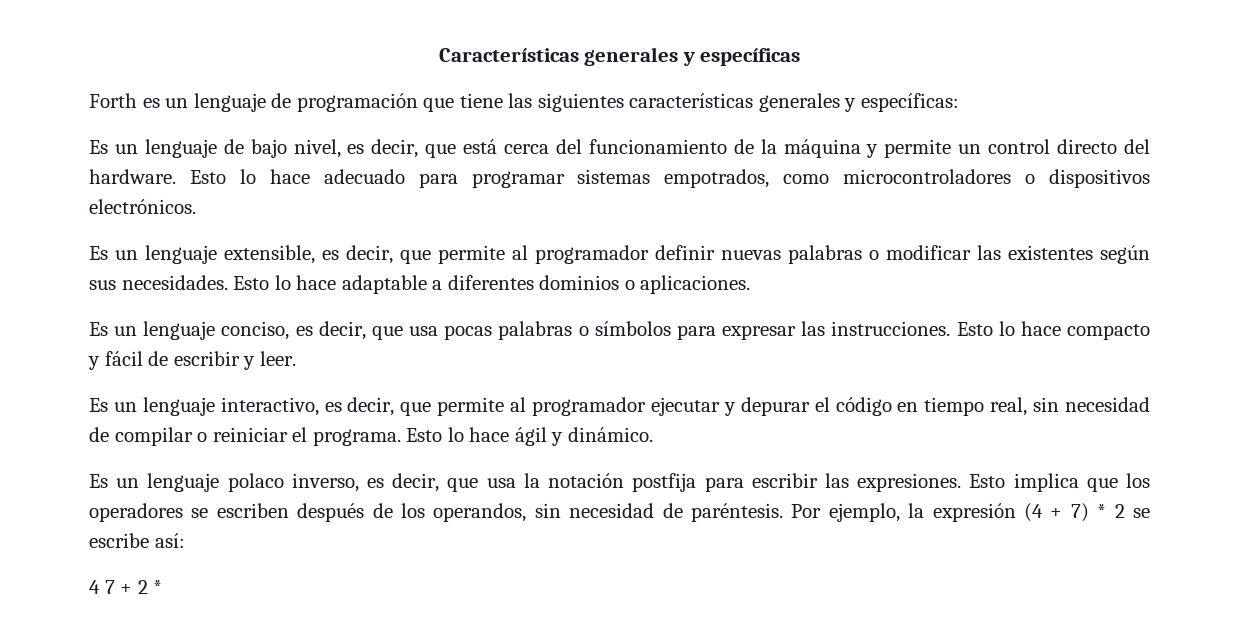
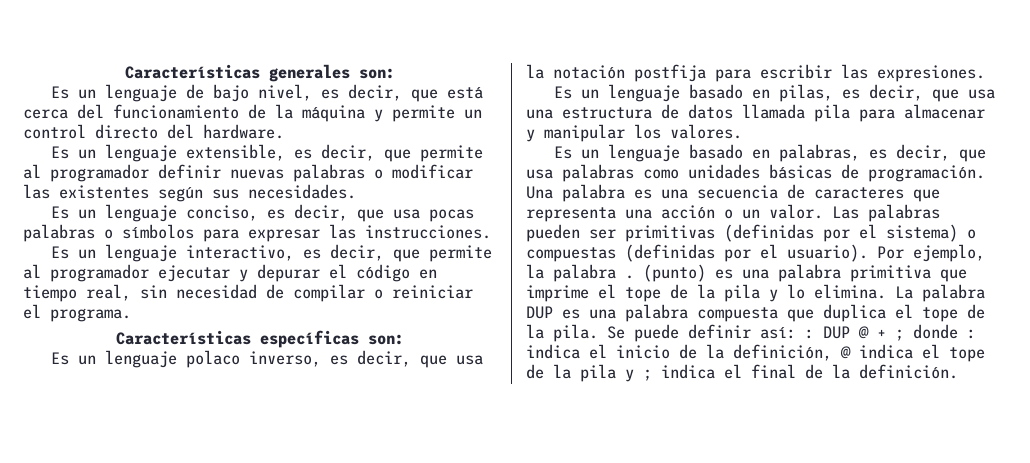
[682,48,801,66] [89,93,959,112] y específicas // Forth es un lenguaje de programación que tiene las siguientes características generales y específicas: -> [358,68,395,79] son:
[189,169,1150,188] [89,199,196,214] Esto lo hace adecuado para programar sistemas empotrados, como microcontroladores o dispositivos electrónicos. -> (284, 131) none
[233,275,751,294] Esto lo hace adaptable a diferentes dominios o aplicaciones. -> (356, 191) none
[956,321,1150,340] [88,351,296,370] Esto lo hace compacto y fácil de escribir y leer. -> (491, 232) none
[406,427,653,446] Esto lo hace ágil y dinámico. -> [115,330,404,348] // Características específicas son:
[969,473,1150,492] [89,503,1150,522] [89,533,185,548] [89,580,163,594] Esto implica que los operadores se escriben después de los operandos, sin necesidad de paréntesis. Por ejemplo, la expresión (4 + 7) * 2 se escribe así: // 4 7 + 2 * -> [554,84,996,102] [526,104,985,122] [526,124,742,142] [554,144,987,162] [526,164,985,182] [526,184,940,202] [526,204,940,222] [526,224,976,242] [526,244,985,262] [526,264,967,282] [526,284,985,302] [526,304,985,322] [526,324,976,342] [526,344,985,362] [526,364,958,382] // Es un lenguaje basado en pilas, es decir, que usa una estructura de datos llamada pila para almacenar y manipular los valores. // Es un lenguaje basado en palabras, es decir, que usa palabras como unidades básicas de programación. Una palabra es una secuencia de caracteres que representa una acción o un valor. Las palabras pueden ser primitivas (definidas por el sistema) o compuestas (definidas por el usuario). Por ejemplo, la palabra . (punto) es una palabra primitiva que imprime el tope de la pila y lo elimina. La palabra DUP es una palabra compuesta que duplica el tope de la pila. Se puede definir así: : DUP @ + ; donde : indica el inicio de la definición, @ indica el tope de la pila y ; indica el final de la definición.

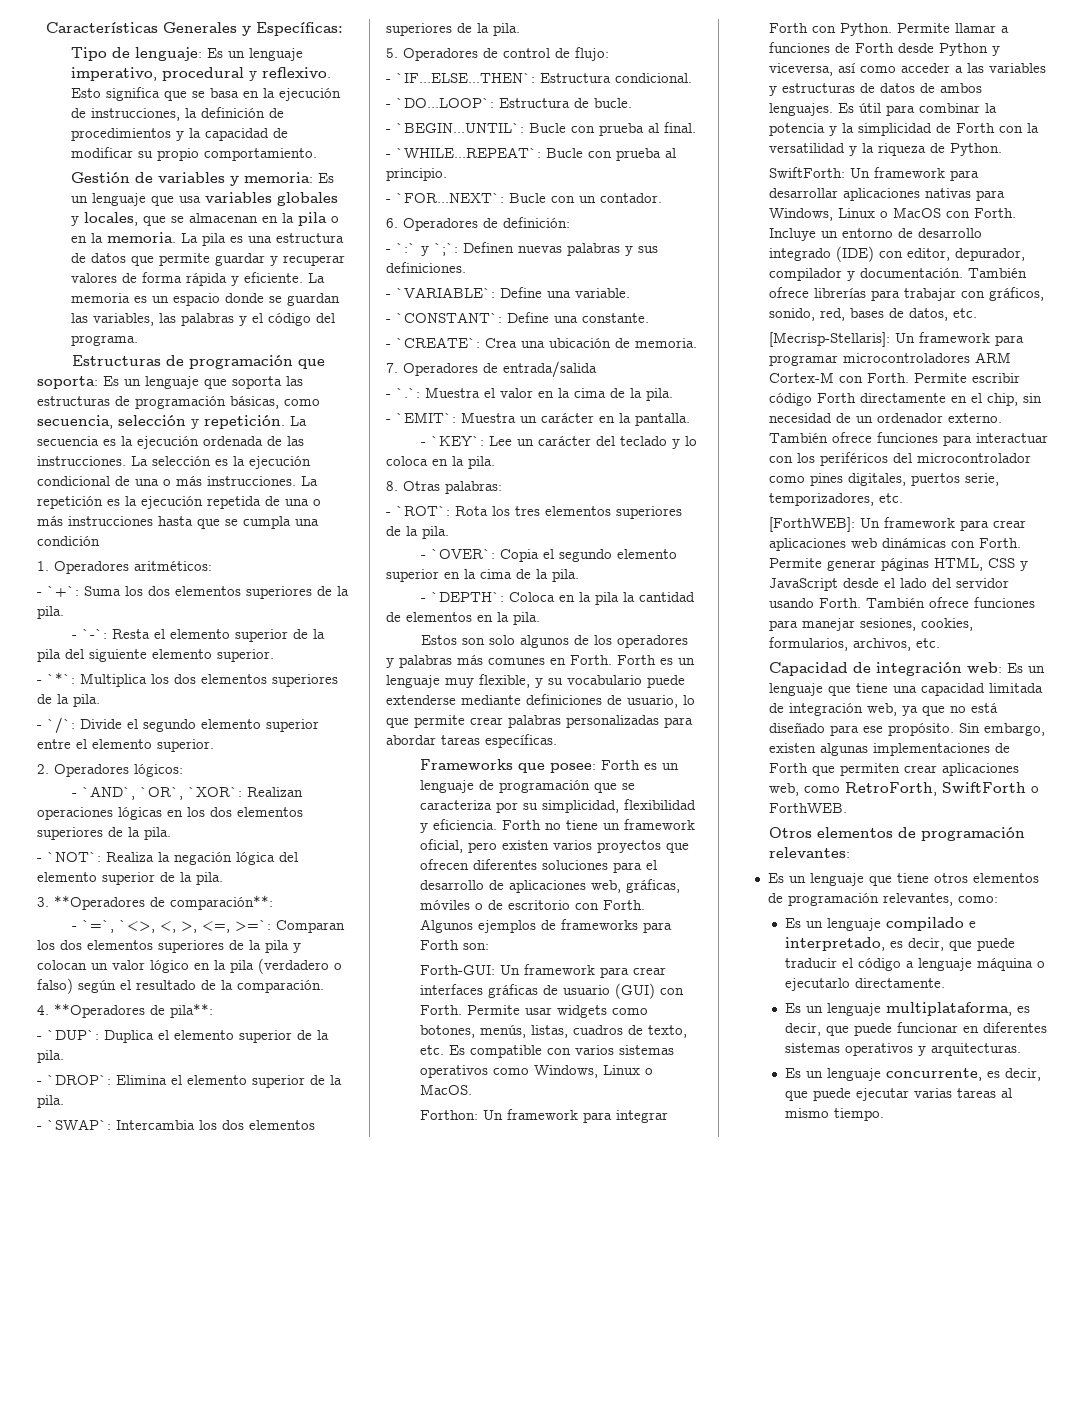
[124,64,395,82] [51,84,484,102] [23,104,482,122] [23,124,284,139] [51,144,484,162] [23,164,473,182] [23,184,356,202] [51,204,475,222] [23,224,491,242] [51,244,493,262] [23,264,437,282] [23,284,473,302] [23,304,131,322] [115,330,404,348] [51,350,484,368] [526,64,985,82] [554,84,996,102] [526,104,985,122] [526,124,742,142] [554,144,987,162] [526,164,985,182] [526,184,940,202] [526,204,940,222] [526,224,976,242] [526,244,985,262] [526,264,967,282] [526,284,985,302] [526,304,985,322] [526,324,976,342] [526,344,985,362] [526,364,958,382] Características generales son: // Es un lenguaje de bajo nivel, es decir, que está cerca del funcionamiento de la máquina y permite un control directo del hardware. // Es un lenguaje extensible, es decir, que permite al programador definir nuevas palabras o modificar las existentes según sus necesidades. // Es un lenguaje conciso, es decir, que usa pocas palabras o símbolos para expresar las instrucciones. // Es un lenguaje interactivo, es decir, que permite al programador ejecutar y depurar el código en tiempo real, sin necesidad de compilar o reiniciar el programa. // Características específicas son: // Es un lenguaje polaco inverso, es decir, que usa la notación postfija para escribir las expresiones. // Es un lenguaje basado en pilas, es decir, que usa una estructura de datos llamada pila para almacenar y manipular los valores. // Es un lenguaje basado en palabras, es decir, que usa palabras como unidades básicas de programación. Una palabra es una secuencia de caracteres que representa una acción o un valor. Las palabras pueden ser primitivas (definidas por el sistema) o compuestas (definidas por el usuario). Por ejemplo, la palabra . (punto) es una palabra primitiva que imprime el tope de la pila y lo elimina. La palabra DUP es una palabra compuesta que duplica el tope de la pila. Se puede definir así: : DUP @ + ; donde : indica el inicio de la definición, @ indica el tope de la pila y ; indica el final de la definición. -> [45,22,343,36] [71,47,304,61] [71,67,332,81] [71,87,342,101] [71,107,285,121] [71,128,289,141] [71,147,318,161] [71,172,335,186] [71,192,339,206] [71,212,340,226] [71,232,345,246] [71,253,346,266] [71,272,326,286] [71,293,341,306] [71,313,336,326] [71,335,139,346] [71,355,325,369] [37,376,303,389] [37,396,320,409] [37,415,307,429] [37,436,304,449] [37,456,311,469] [37,476,318,486] [37,496,321,509] [37,516,319,529] [37,536,100,546] [37,561,212,574] [37,586,349,599] [37,606,64,619] [71,629,325,642] [37,649,274,662] [37,672,338,687] [37,694,100,707] [37,717,319,734] [37,739,214,752] [37,764,183,777] [71,786,303,800] [37,807,303,820] [37,827,171,840] [37,852,298,865] [37,872,223,885] [37,895,273,910] [71,920,345,933] [37,940,301,953] [37,958,342,974] [37,978,324,994] [37,1003,213,1018] [37,1030,329,1043] [37,1050,64,1063] [37,1075,342,1088] [37,1095,64,1108] [37,1119,315,1130] [386,23,520,36] [386,47,609,61] [386,73,692,83] [386,98,632,108] [386,122,696,136] [386,147,676,161] [386,168,447,181] [386,193,662,203] [386,217,570,231] [386,242,658,256] [386,262,466,273] [386,287,630,298] [386,312,649,323] [386,337,697,348] [386,361,597,378] [386,387,673,401] [386,412,690,426] [420,436,697,449] [386,456,495,469] [386,481,502,494] [386,506,682,519] [386,526,449,539] [420,549,677,562] [386,569,579,582] [420,592,695,605] [386,612,540,625] [420,635,688,648] [386,655,695,668] [386,674,685,688] [386,694,695,708] [386,715,693,728] [386,734,557,748] [420,759,680,773] [420,780,636,793] [420,799,697,813] [420,819,696,833] [420,839,690,853] [420,859,658,873] [420,879,681,893] [420,900,646,910] [420,919,673,933] [420,940,490,950] [420,964,667,978] [420,983,685,999] [420,1005,649,1018] [420,1025,688,1038] [420,1045,675,1058] [420,1065,654,1078] [420,1084,473,1095] [420,1109,669,1123] [769,23,1010,36] [769,42,1001,56] [769,63,1047,76] [769,83,983,96] [769,103,998,116] [769,123,1040,136] [769,143,1003,156] [769,167,980,181] [769,188,1006,201] [769,207,1017,221] [769,228,983,241] [769,246,1026,262] [769,268,1028,281] [769,287,1045,301] [769,308,978,321] [769,332,1025,347] [769,352,1012,366] [769,372,1021,383] [769,393,1043,406] [769,413,1003,423] [769,432,1049,446] [769,452,1032,466] [769,473,1000,486] [769,493,904,506] [769,517,1027,532] [769,538,1022,551] [769,557,1029,571] [769,578,1010,591] [769,597,1036,608] [769,618,974,631] [769,637,941,651] [769,662,1046,676] [769,683,1044,696] [769,703,999,716] [769,722,1046,736] [769,743,1011,756] [769,763,1020,776] [769,782,1040,796] [769,803,848,813] [769,827,1026,841] [769,847,851,858] [768,873,1040,886] [768,893,999,906] [785,917,977,931] [785,937,1016,951] [785,958,1046,971] [785,978,946,991] [785,1002,1031,1016] [785,1022,1048,1036] [785,1043,1022,1056] [785,1068,1042,1081] [785,1088,1013,1101] [785,1108,885,1121] Características Generales y Específicas: // Tipo de lenguaje: Es un lenguaje imperativo, procedural y reflexivo. Esto significa que se basa en la ejecución de instrucciones, la definición de procedimientos y la capacidad de modificar su propio comportamiento. // Gestión de variables y memoria: Es un lenguaje que usa variables globales y locales, que se almacenan en la pila o en la memoria. La pila es una estructura de datos que permite guardar y recuperar valores de forma rápida y eficiente. La memoria es un espacio donde se guardan las variables, las palabras y el código del programa. // Estructuras de programación que soporta: Es un lenguaje que soporta las estructuras de programación básicas, como secuencia, selección y repetición. La secuencia es la ejecución ordenada de las instrucciones. La selección es la ejecución condicional de una o más instrucciones. La repetición es la ejecución repetida de una o más instrucciones hasta que se cumpla una condición // 1. Operadores aritméticos: // - `+`: Suma los dos elementos superiores de la pila. // - `-`: Resta el elemento superior de la pila del siguiente elemento superior. // - `*`: Multiplica los dos elementos superiores de la pila. // - `/`: Divide el segundo elemento superior entre el elemento superior. // 2. Operadores lógicos: // - `AND`, `OR`, `XOR`: Realizan operaciones lógicas en los dos elementos superiores de la pila. // - `NOT`: Realiza la negación lógica del elemento superior de la pila. // 3. **Operadores de comparación**: // - `=`, `<>, <, >, <=, >=`: Comparan los dos elementos superiores de la pila y colocan un valor lógico en la pila (verdadero o falso) según el resultado de la comparación. // 4. **Operadores de pila**: // - `DUP`: Duplica el elemento superior de la pila. // - `DROP`: Elimina el elemento superior de la pila. // - `SWAP`: Intercambia los dos elementos superiores de la pila. // 5. Operadores de control de flujo: // - `IF...ELSE...THEN`: Estructura condicional. // - `DO...LOOP`: Estructura de bucle. // - `BEGIN...UNTIL`: Bucle con prueba al final. // - `WHILE...REPEAT`: Bucle con prueba al principio. // - `FOR...NEXT`: Bucle con un contador. // 6. Operadores de definición: // - `:` y `;`: Definen nuevas palabras y sus definiciones. // - `VARIABLE`: Define una variable. // - `CONSTANT`: Define una constante. // - `CREATE`: Crea una ubicación de memoria. // 7. Operadores de entrada/salida // - `.`: Muestra el valor en la cima de la pila. // - `EMIT`: Muestra un carácter en la pantalla. // - `KEY`: Lee un carácter del teclado y lo coloca en la pila. // 8. Otras palabras: // - `ROT`: Rota los tres elementos superiores de la pila. // - `OVER`: Copia el segundo elemento superior en la cima de la pila. // - `DEPTH`: Coloca en la pila la cantidad de elementos en la pila. // Estos son solo algunos de los operadores y palabras más comunes en Forth. Forth es un lenguaje muy flexible, y su vocabulario puede extenderse mediante definiciones de usuario, lo que permite crear palabras personalizadas para abordar tareas específicas. // Frameworks que posee: Forth es un lenguaje de programación que se caracteriza por su simplicidad, flexibilidad y eficiencia. Forth no tiene un framework oficial, pero existen varios proyectos que ofrecen diferentes soluciones para el desarrollo de aplicaciones web, gráficas, móviles o de escritorio con Forth. Algunos ejemplos de frameworks para Forth son: // Forth-GUI: Un framework para crear interfaces gráficas de usuario (GUI) con Forth. Permite usar widgets como botones, menús, listas, cuadros de texto, etc. Es compatible con varios sistemas operativos como Windows, Linux o MacOS. // Forthon: Un framework para integrar Forth con Python. Permite llamar a funciones de Forth desde Python y viceversa, así como acceder a las variables y estructuras de datos de ambos lenguajes. Es útil para combinar la potencia y la simplicidad de Forth con la versatilidad y la riqueza de Python. // SwiftForth: Un framework para desarrollar aplicaciones nativas para Windows, Linux o MacOS con Forth. Incluye un entorno de desarrollo integrado (IDE) con editor, depurador, compilador y documentación. También ofrece librerías para trabajar con gráficos, sonido, red, bases de datos, etc. // [Mecrisp-Stellaris]: Un framework para programar microcontroladores ARM Cortex-M con Forth. Permite escribir código Forth directamente en el chip, sin necesidad de un ordenador externo. También ofrece funciones para interactuar con los periféricos del microcontrolador como pines digitales, puertos serie, temporizadores, etc. // [ForthWEB]: Un framework para crear aplicaciones web dinámicas con Forth. Permite generar páginas HTML, CSS y JavaScript desde el lado del servidor usando Forth. También ofrece funciones para manejar sesiones, cookies, formularios, archivos, etc. // Capacidad de integración web: Es un lenguaje que tiene una capacidad limitada de integración web, ya que no está diseñado para ese propósito. Sin embargo, existen algunas implementaciones de Forth que permiten crear aplicaciones web, como RetroForth, SwiftForth o ForthWEB. // Otros elementos de programación relevantes: // Es un lenguaje que tiene otros elementos de programación relevantes, como: // Es un lenguaje compilado e interpretado, es decir, que puede traducir el código a lenguaje máquina o ejecutarlo directamente. // Es un lenguaje multiplataforma, es decir, que puede funcionar en diferentes sistemas operativos y arquitecturas. // Es un lenguaje concurrente, es decir, que puede ejecutar varias tareas al mismo tiempo.

